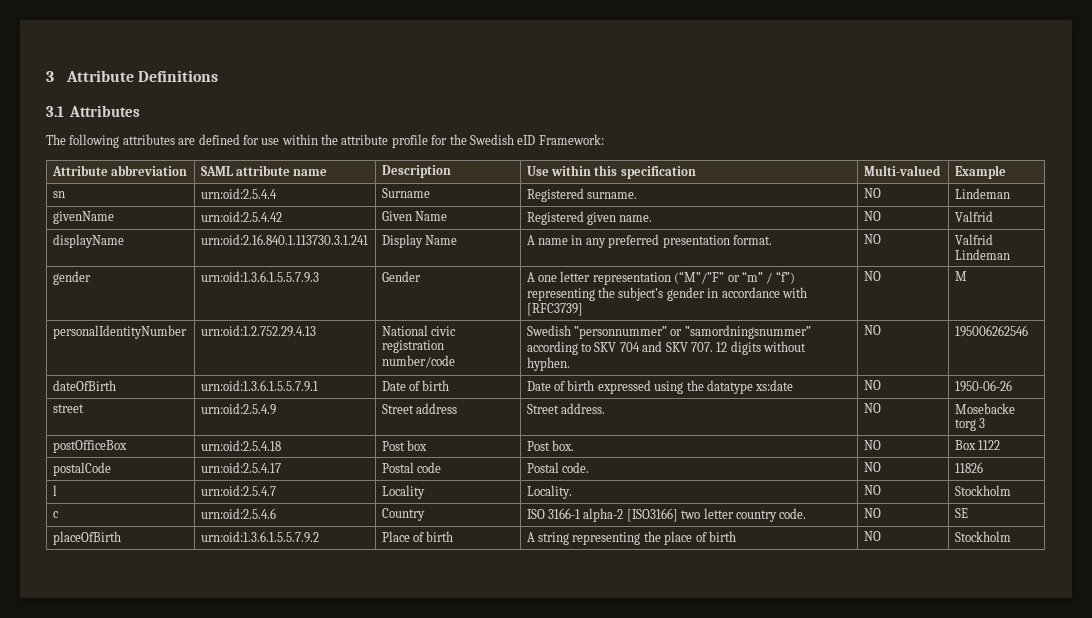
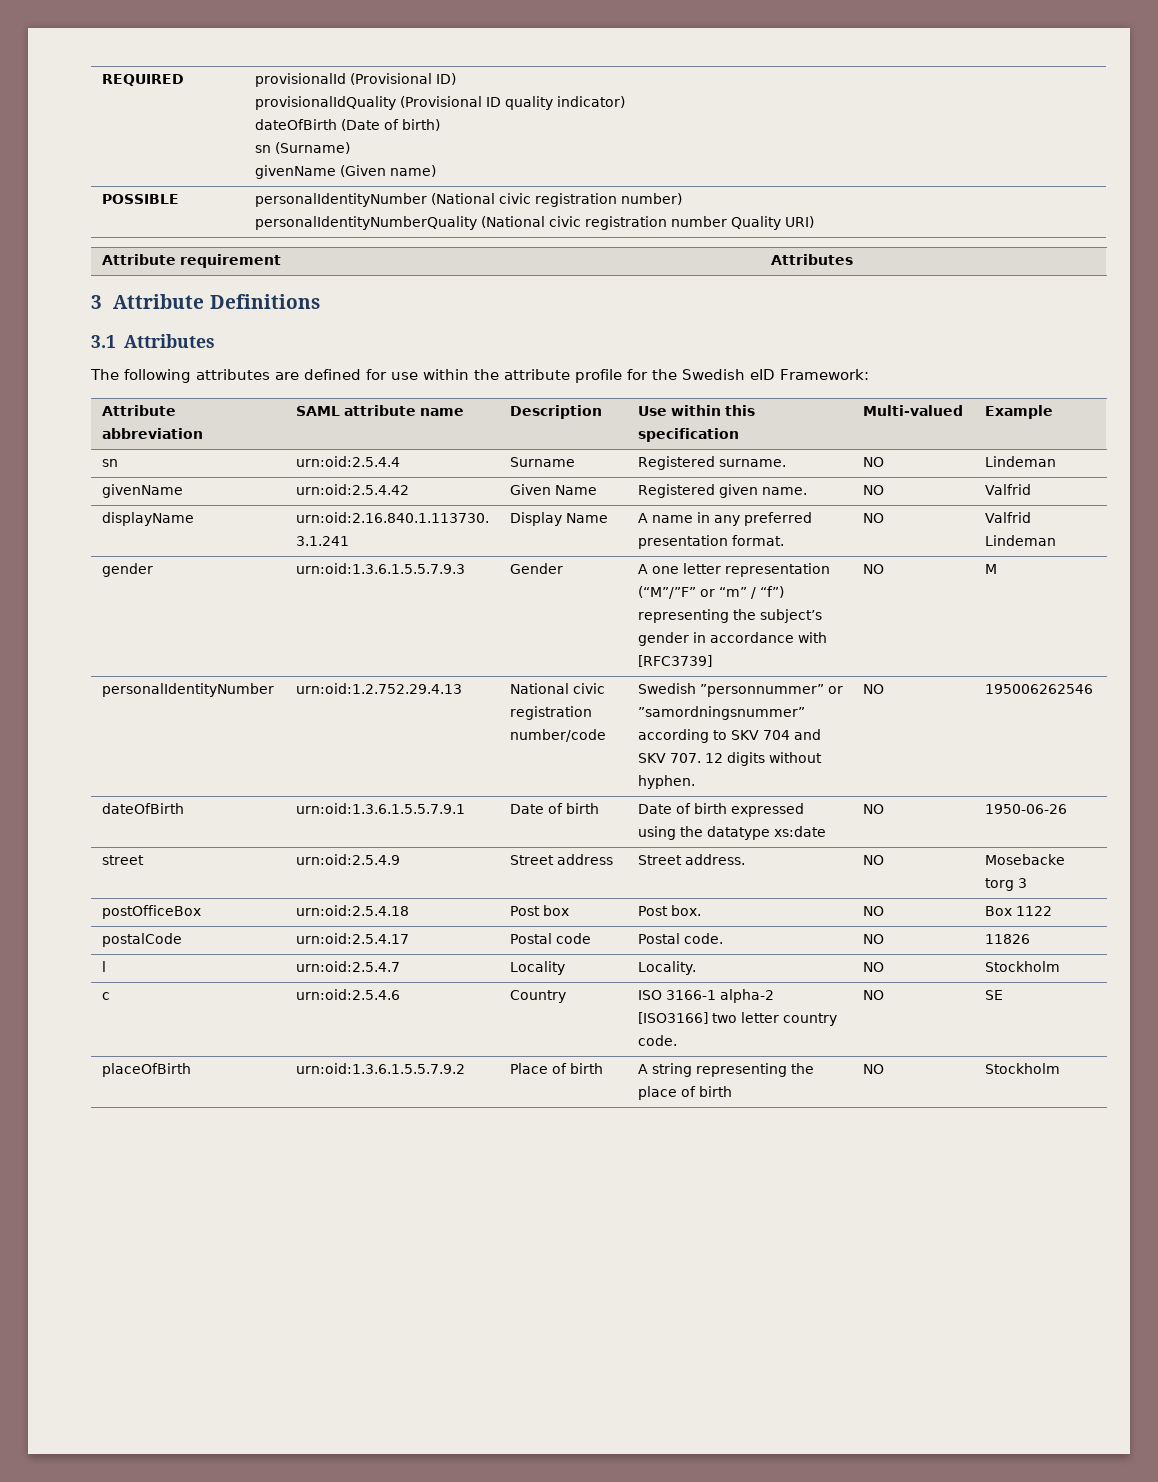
(46, 76) none -> [101,74,184,86] [254,73,456,87] [254,96,625,110] [254,119,440,131] [254,142,350,154] [254,165,436,179] [101,194,179,204] [254,193,682,207] [254,216,814,230] [101,254,281,268] [770,254,853,265] REQUIRED | provisionalId (Provisional ID) // provisionalIdQuality (Provisional ID quality indicator) // dateOfBirth (Date of birth) // sn (Surname) // givenName (Given name) // POSSIBLE | personalIdentityNumber (National civic registration number) // personalIdentityNumberQuality (National civic registration number Quality URI) // Attribute requirement | Attributes //

